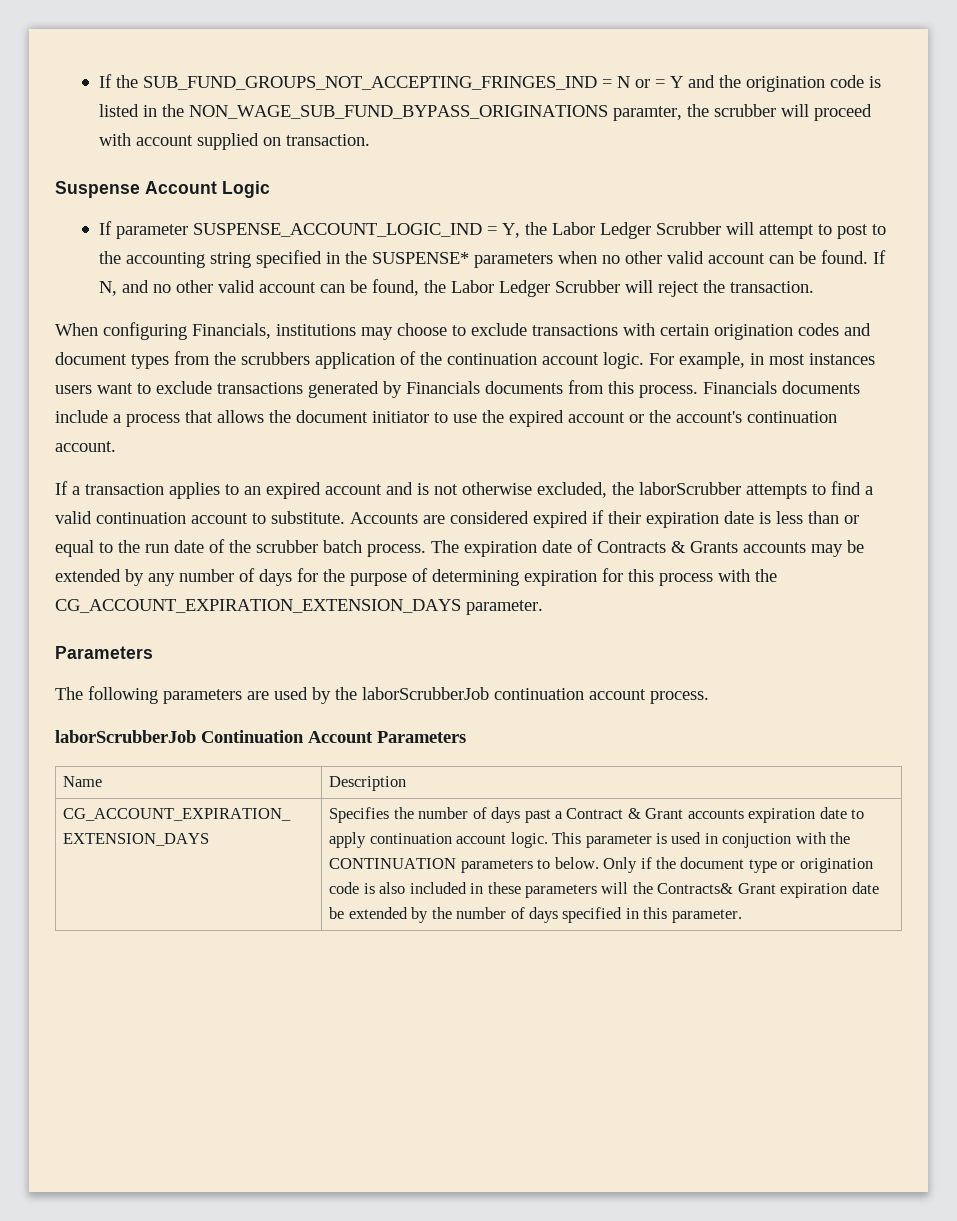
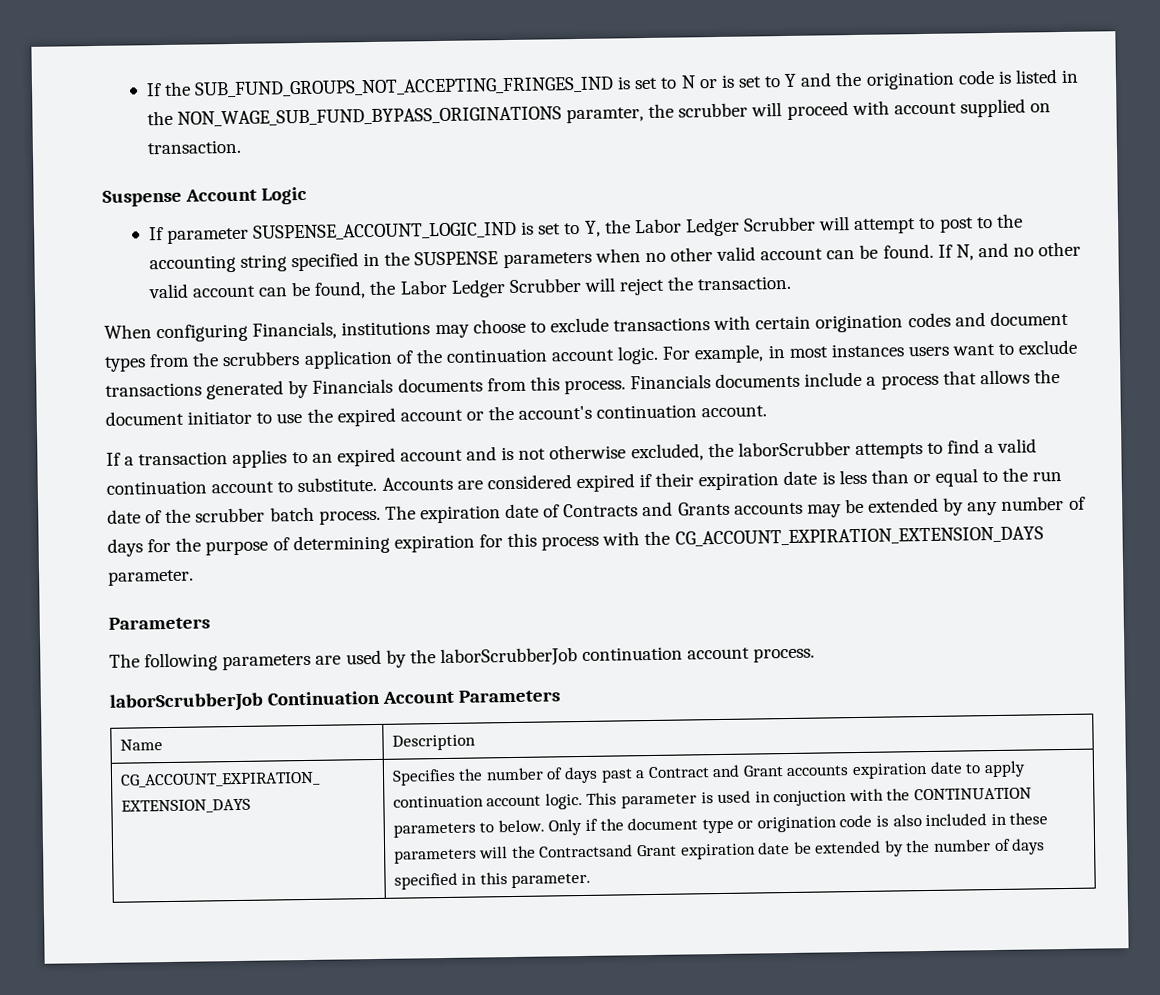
[601,76,665,88] = N or = -> [617,74,782,90] is set to N or is set to
[486,226,497,235] = -> [521,221,581,235] is set to
[371,252,469,264] SUSPENSE* -> [414,251,499,266] SUSPENSE
[671,541,686,553] & -> [642,501,674,517] and
[627,808,641,819] & -> [712,764,741,778] and
[657,883,734,894] Contracts& -> [539,844,634,858] Contractsand

